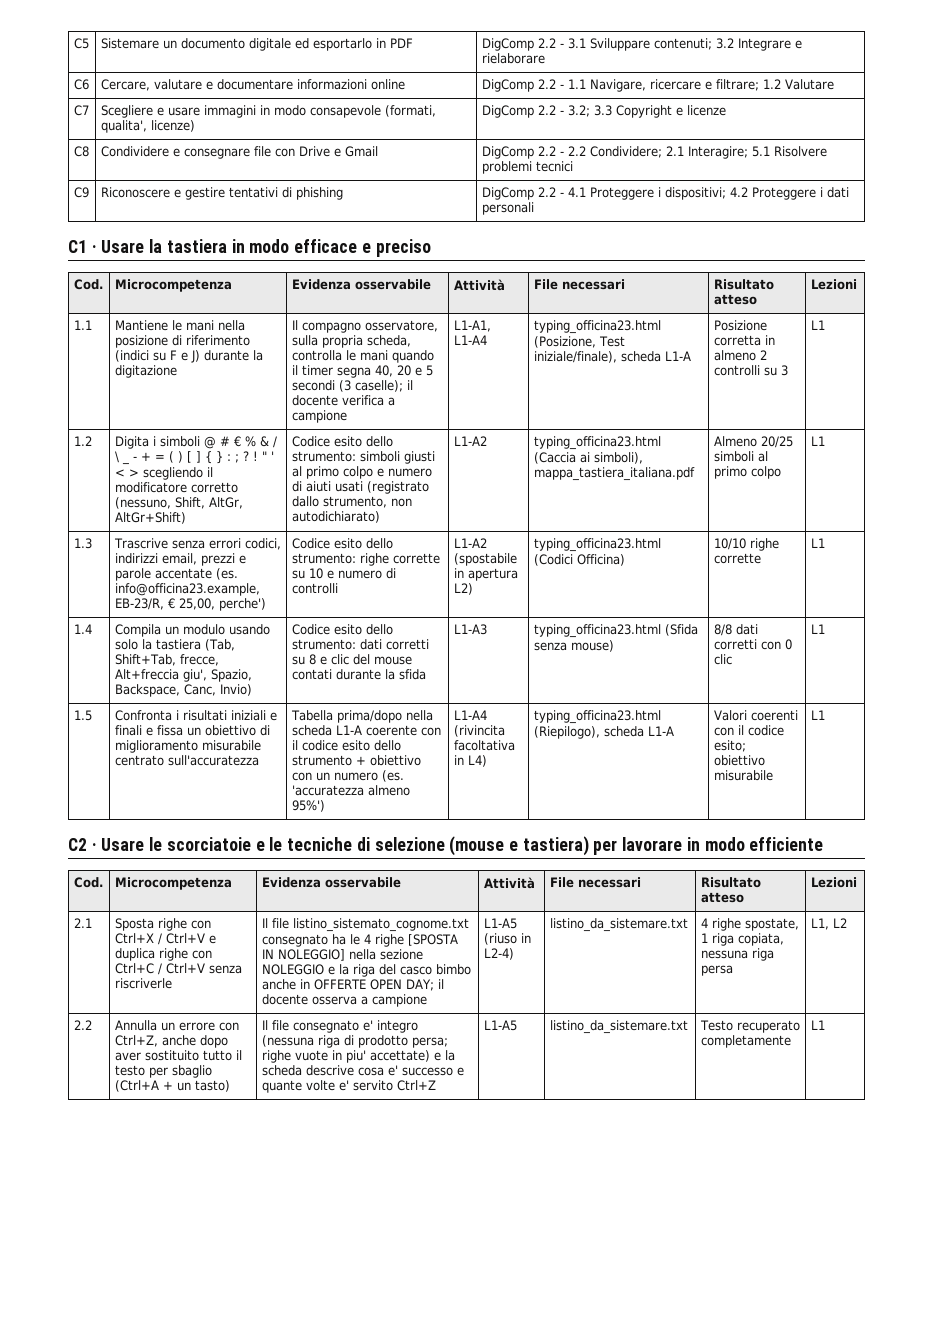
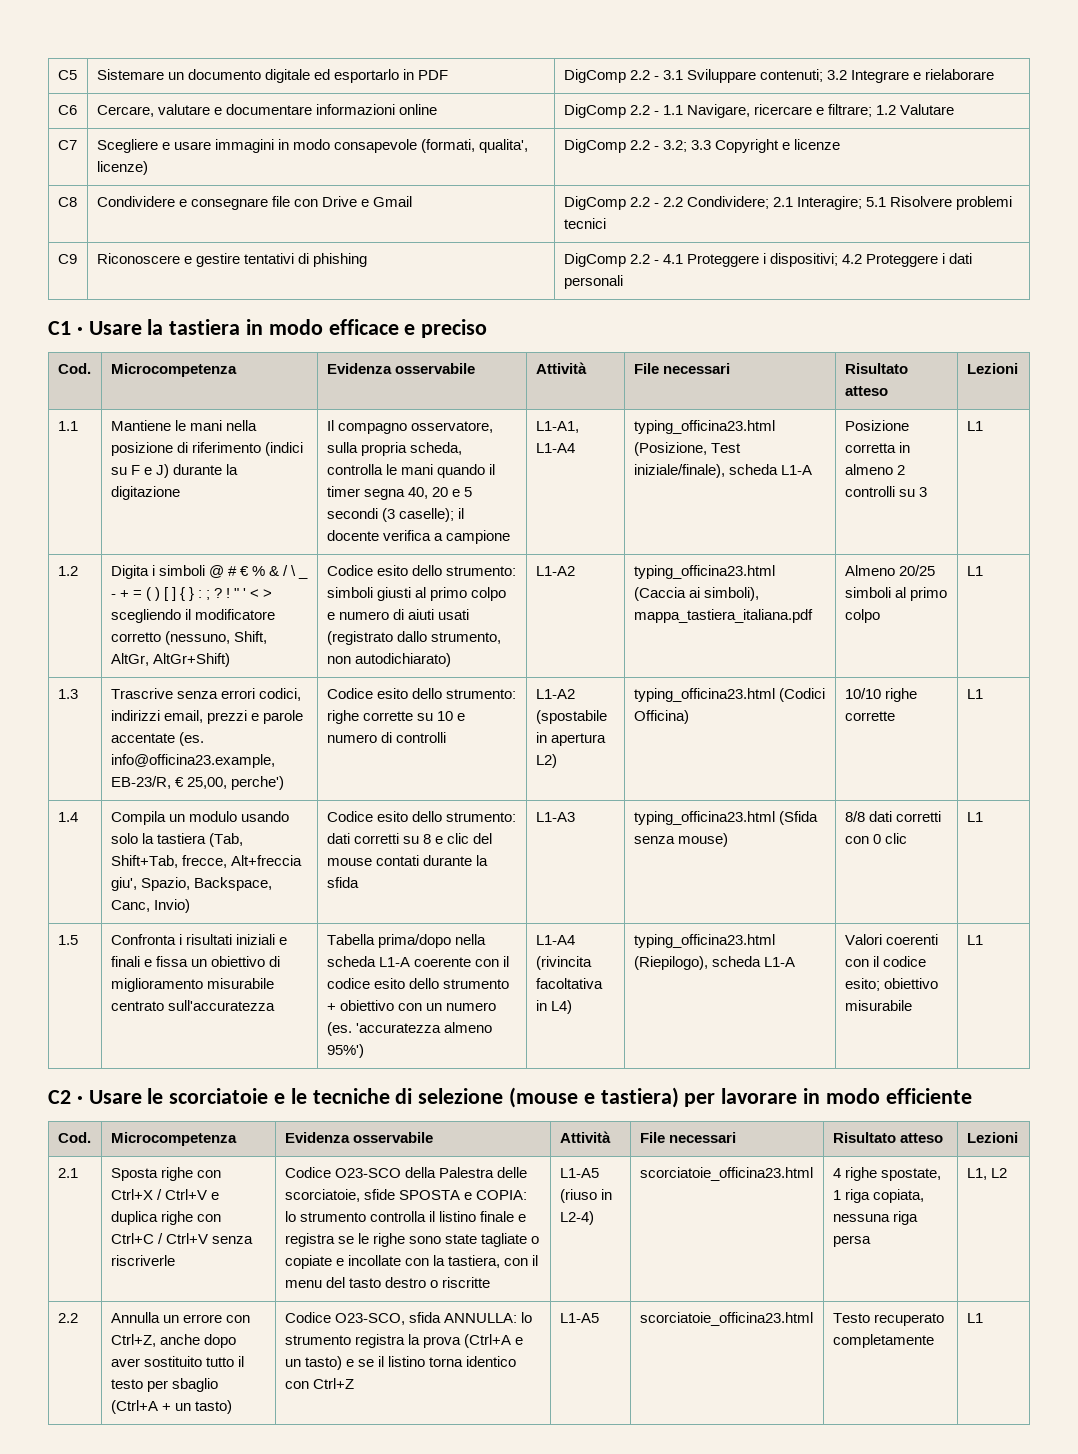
[261,918,469,932] [261,934,458,947] [261,949,423,961] [261,964,471,977] [261,979,444,991] [261,994,427,1007] Il file listino_sistemato_cognome.txt consegnato ha le 4 righe [SPOSTA IN NOLEGGIO] nella sezione NOLEGGIO e la riga del casco bimbo anche in OFFERTE OPEN DAY; il docente osserva a campione -> [284,1167,527,1178] [284,1189,527,1202] [284,1211,526,1222] [284,1233,540,1247] [284,1255,539,1269] [284,1277,490,1288] Codice O23-SCO della Palestra delle scorciatoie, sfide SPOSTA e COPIA: lo strumento controlla il listino finale e registra se le righe sono state tagliate o copiate e incollate con la tastiera, con il menu del tasto destro o riscritte
[549,918,688,932] listino_da_sistemare.txt -> [639,1167,813,1181] scorciatoie_officina23.html
[261,1020,418,1033] [261,1035,448,1048] [261,1050,455,1063] [261,1065,464,1076] [261,1080,393,1093] Il file consegnato e' integro (nessuna riga di prodotto persa; righe vuote in piu' accettate) e la scheda descrive cosa e' successo e quante volte e' servito -> [284,1312,532,1325] [284,1334,523,1348] [284,1356,517,1370] [284,1381,309,1389] Codice O23-SCO, sfida ANNULLA: lo strumento registra la prova (Ctrl+A e un tasto) e se il listino torna identico con
[549,1020,688,1034] listino_da_sistemare.txt -> [639,1312,813,1326] scorciatoie_officina23.html

